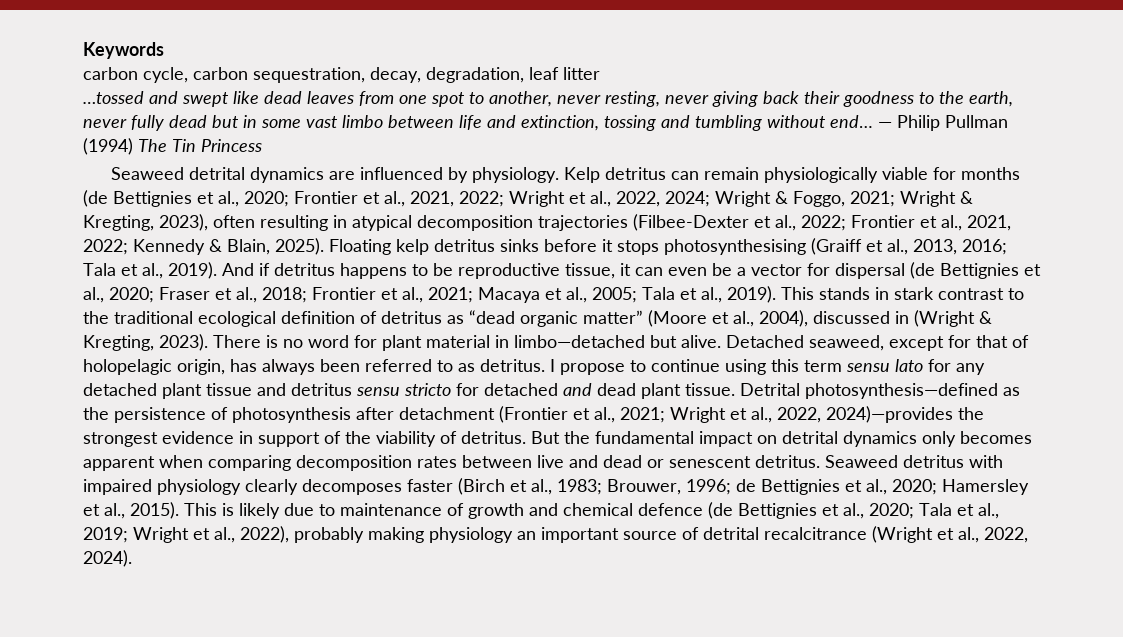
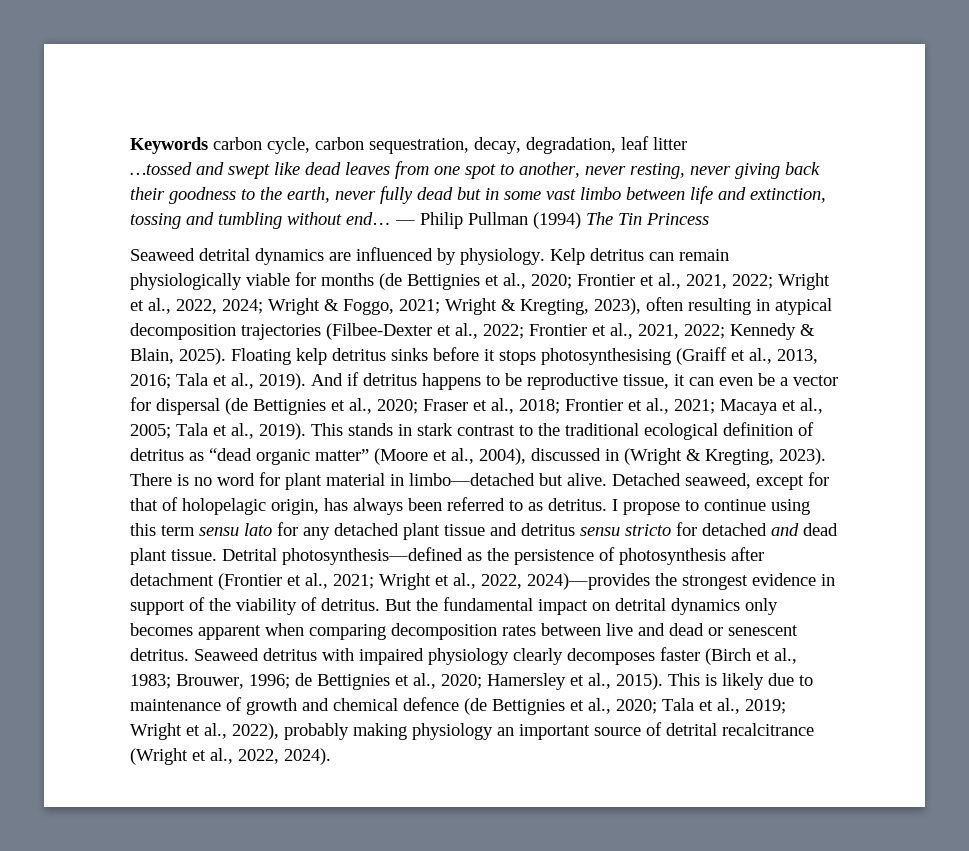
(164, 50) // -> (208, 145) none

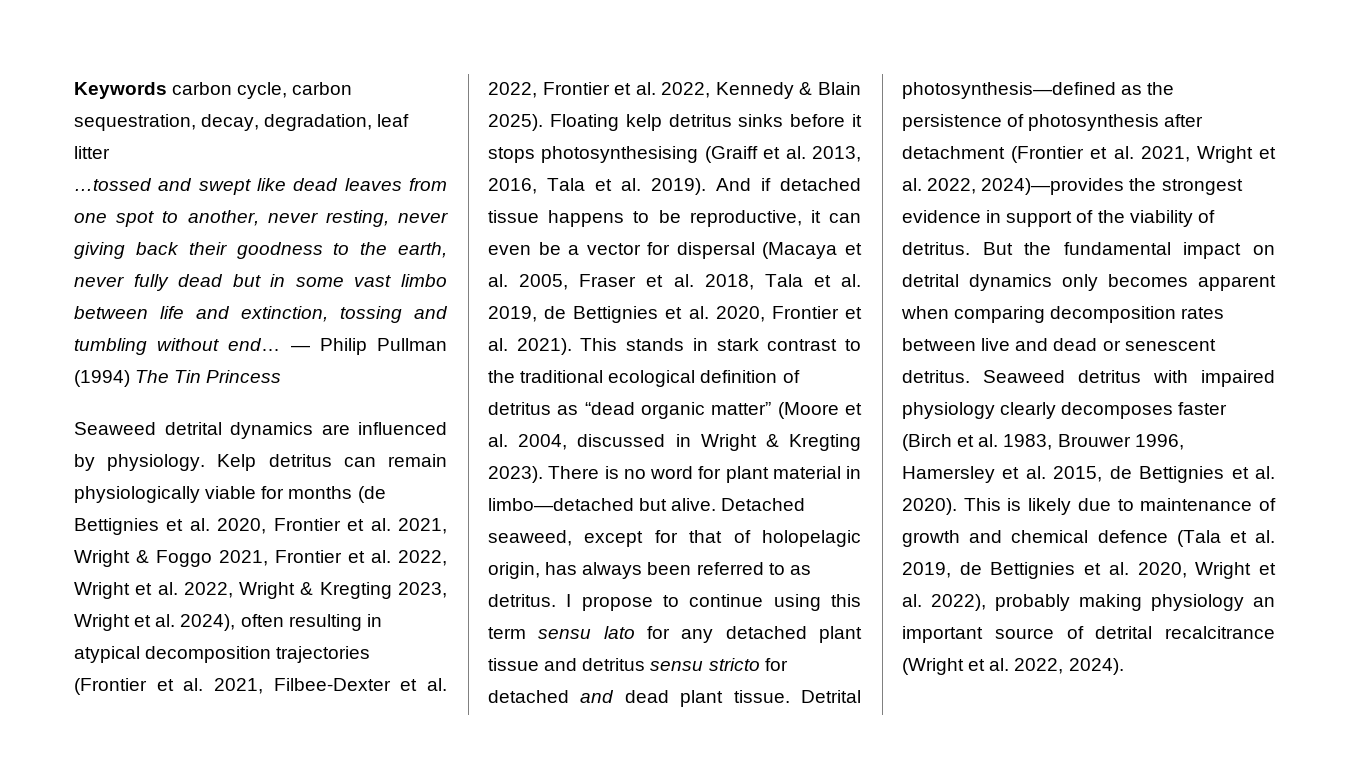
[503,273,830,290] [130,298,641,315] al., 2020; Frontier et al., 2021, 2022; Wright et al., 2022, 2024; Wright & Foggo, 2021; Wright & Kregting, 2023), -> [189,518,447,534] [74,550,447,567] [74,582,447,599] [74,614,236,631] al. 2020, Frontier et al. 2021, Wright & Foggo 2021, Frontier et al. 2022, Wright et al. 2022, Wright & Kregting 2023, Wright et al. 2024),
[326,323,725,340] (Filbee-Dexter et al., 2022; Frontier et al., 2021, 2022; -> [74,678,447,695] [488,82,711,98] (Frontier et al. 2021, Filbee-Dexter et al. 2022, Frontier et al. 2022,
[130,348,174,364] Blain, -> [817,82,861,95] Blain
[749,348,818,364] [130,373,254,389] al., 2013, 2016; Tala et al., -> [785,146,861,162] [488,178,641,194] al. 2013, 2016, Tala et al.
[363,373,417,386] detritus -> [780,178,861,191] [488,210,539,223] detached tissue
[527,373,669,390] reproductive tissue, -> [689,210,802,227] reproductive,
[225,398,823,415] [130,423,306,440] (de Bettignies et al., 2020; Fraser et al., 2018; Frontier et al., 2021; Macaya et al., 2005; Tala et al., 2019). -> [762,242,862,259] [488,274,861,290] [488,306,862,323] [488,338,572,355] (Macaya et al. 2005, Fraser et al. 2018, Tala et al. 2019, de Bettignies et al. 2020, Frontier et al. 2021).
[451,448,774,465] al., 2004), discussed in (Wright & Kregting, -> [488,434,861,451] al. 2004, discussed in Wright & Kregting
[305,573,476,590] al., 2021; Wright et al., -> [1113,146,1276,163] [902,178,922,191] al. 2021, Wright et al.
[774,648,797,664] [130,673,663,690] al., 1983; Brouwer, 1996; de Bettignies et al., 2020; Hamersley et al., 2015). -> [978,434,1184,450] [902,466,1275,483] [902,498,957,515] al. 1983, Brouwer 1996, Hamersley et al. 2015, de Bettignies et al. 2020).
[464,698,786,715] [130,723,227,740] (de Bettignies et al., 2020; Tala et al., 2019; Wright et al., -> [1176,530,1275,547] [902,562,1276,579] [902,594,922,607] (Tala et al. 2019, de Bettignies et al. 2020, Wright et al.
[210,748,233,764] al., -> [989,658,1010,671] al.

